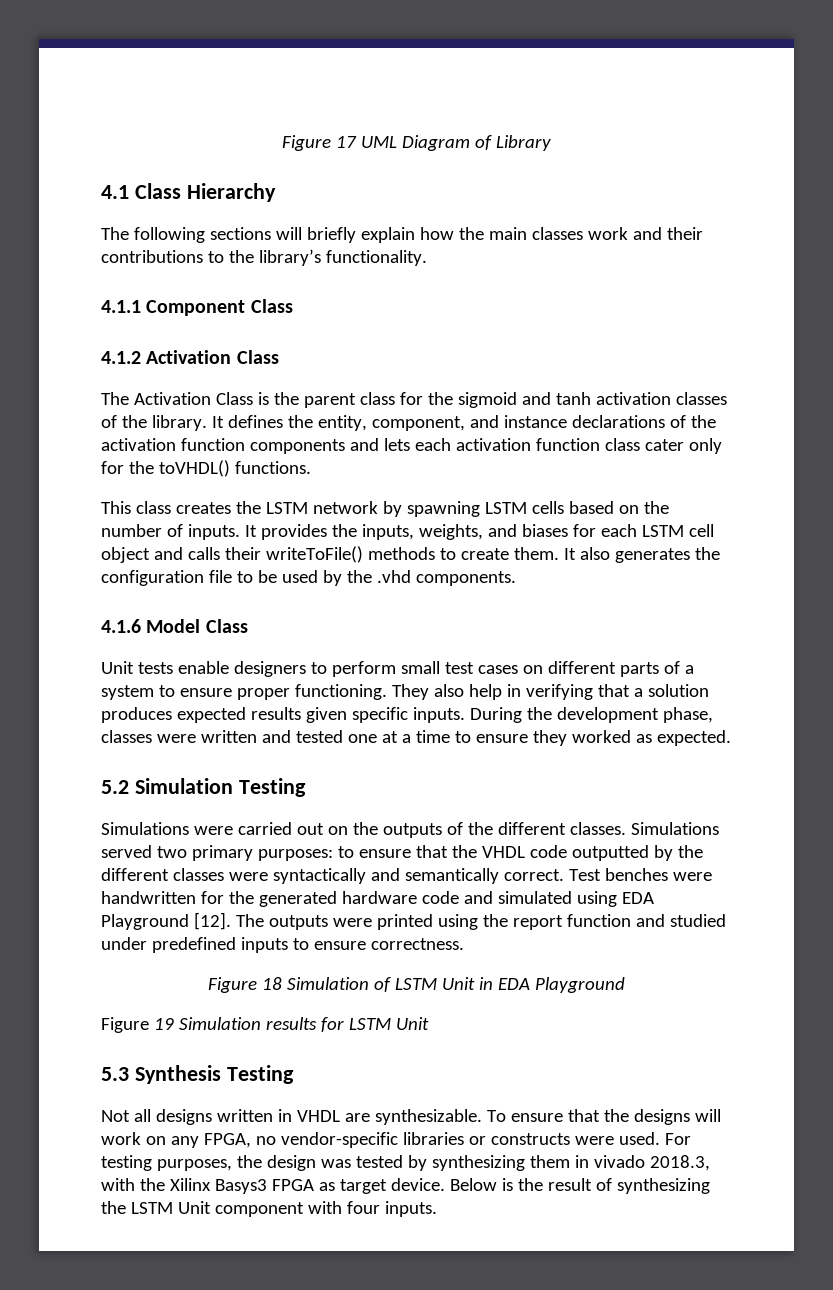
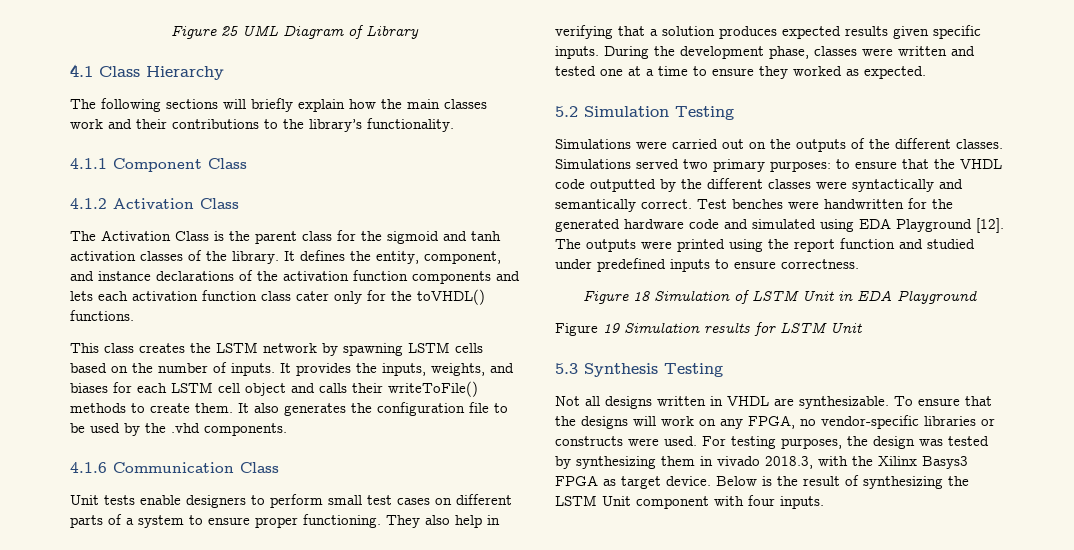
[282,135,358,151] Figure 17 -> [171,26,238,39] Figure 25
[146,619,201,633] Model -> [113,462,234,473] Communication

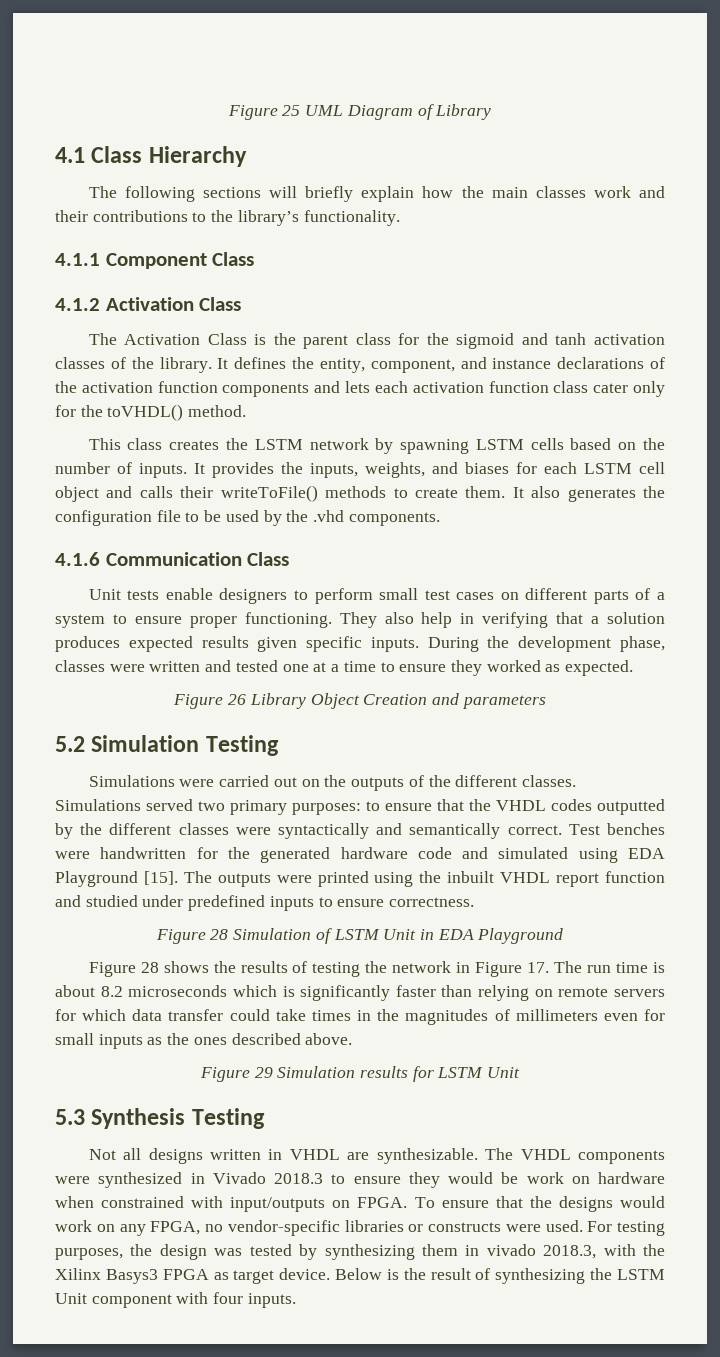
[70,310,134,321] functions. -> [188,405,247,417] method.
(926, 72) none -> [173,693,546,709] // Figure 26 Library Object Creation and parameters
[555,179,585,189] code -> [551,799,592,811] codes
[976,218,1004,233] [12]. -> [143,871,178,885] [15].
(789, 244) none -> [447,871,551,883] inbuilt VHDL
[633,291,650,301] 18 -> [210,929,229,940] 28
[603,323,620,333] 19 -> [140,961,666,977] [55,985,665,1001] [55,1009,665,1025] [55,1033,353,1049] [199,1067,273,1082] 28 shows the results of testing the network in Figure 17. The run time is about 8.2 microseconds which is significantly faster than relying on remote servers for which data transfer could take times in the magnitudes of millimeters even for small inputs as the ones described above. // Figure 29
(889, 402) none -> [485,1148,666,1164] [55,1172,665,1188] [55,1196,408,1212] The VHDL components were synthesized in Vivado 2018.3 to ensure they would be work on hardware when constrained with input/outputs on FPGA.
[633,416,656,426] will -> [619,1196,665,1208] would

